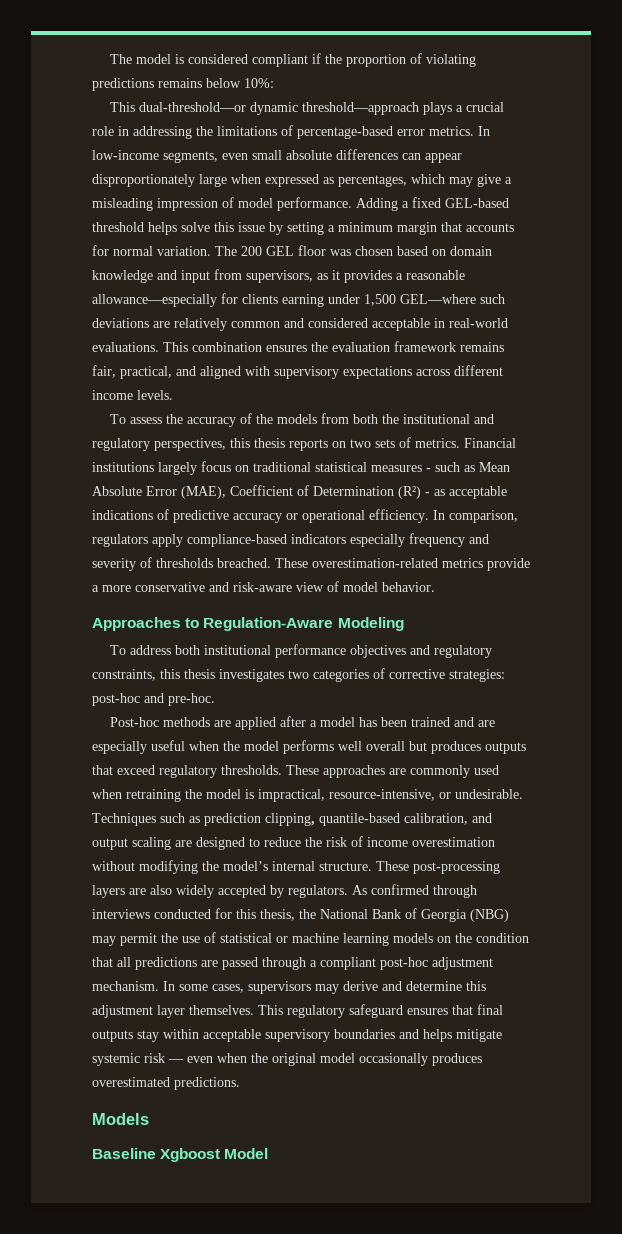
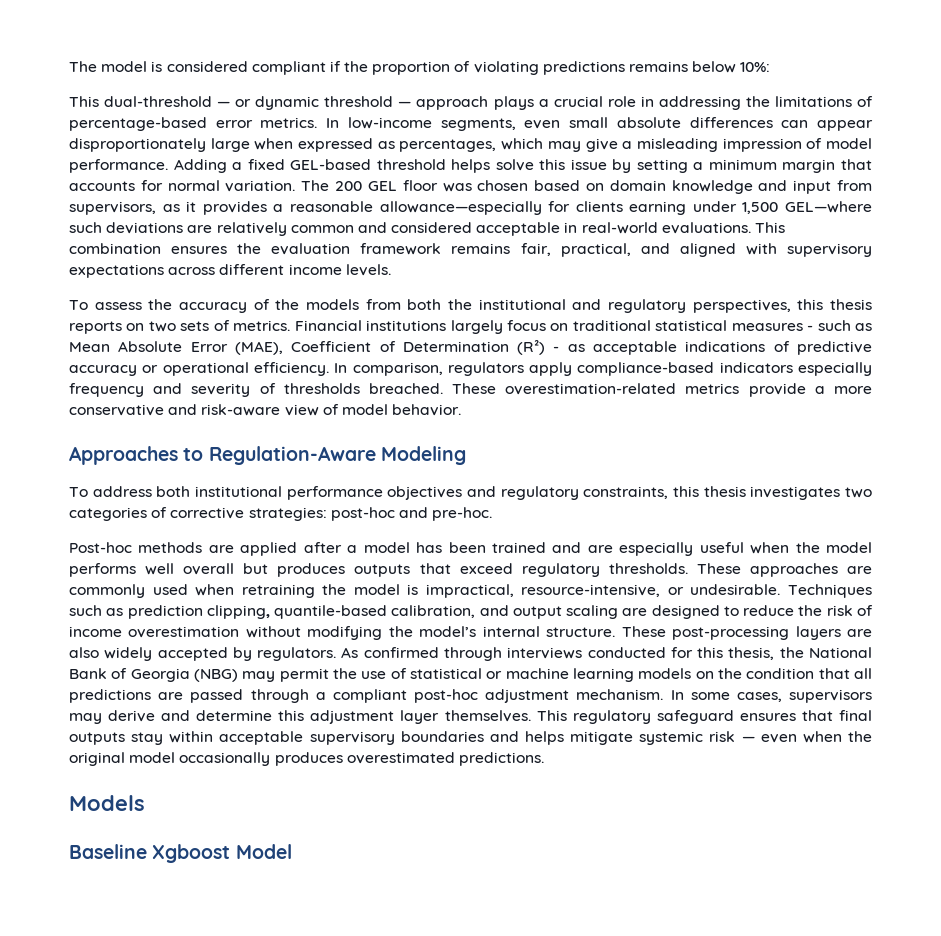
[139,102,420,115] dual-threshold—or dynamic threshold—approach -> [104,96,489,110] dual-threshold — or dynamic threshold — approach

